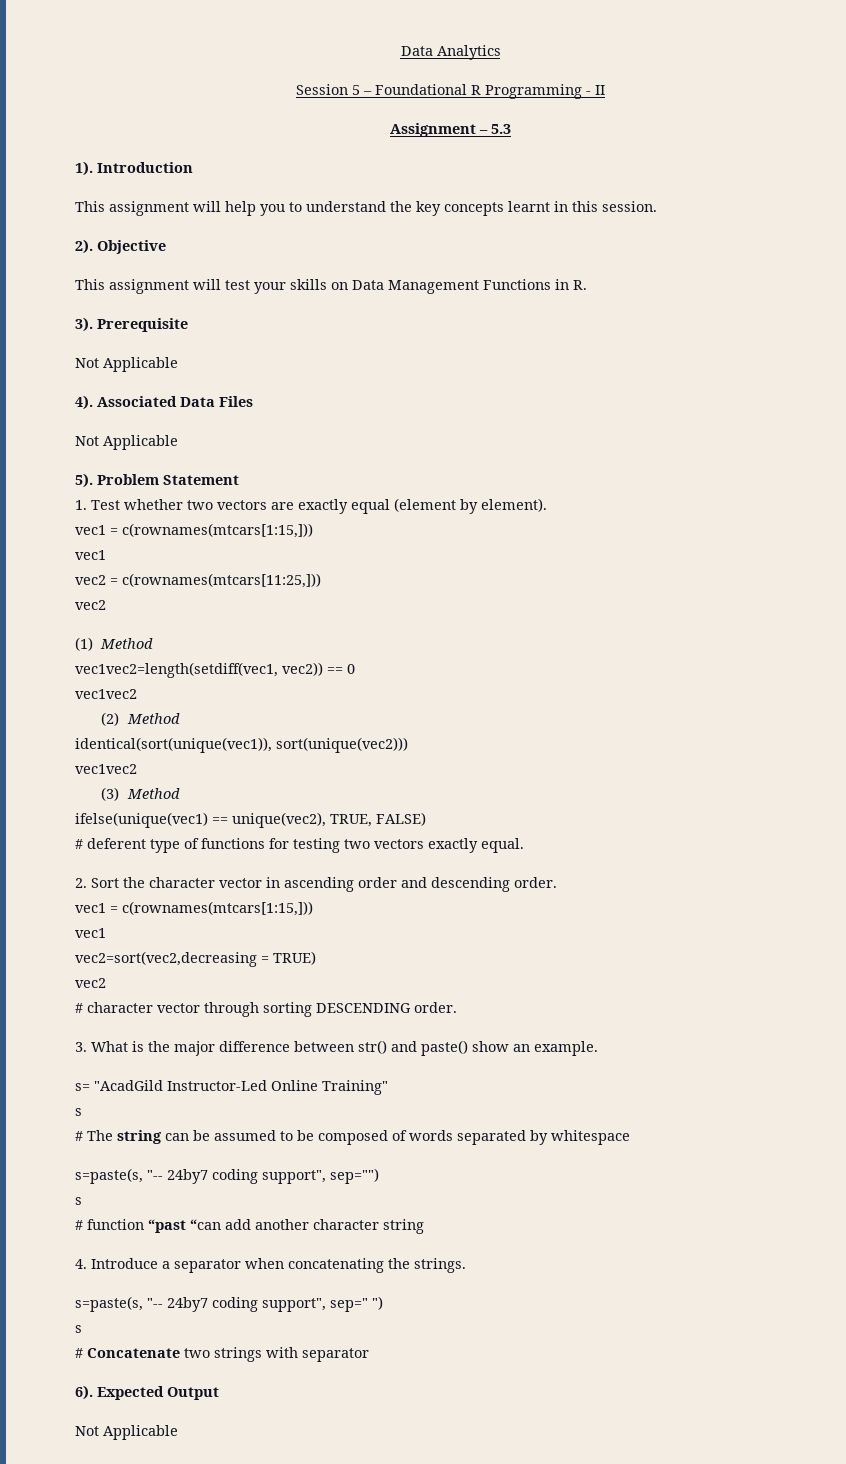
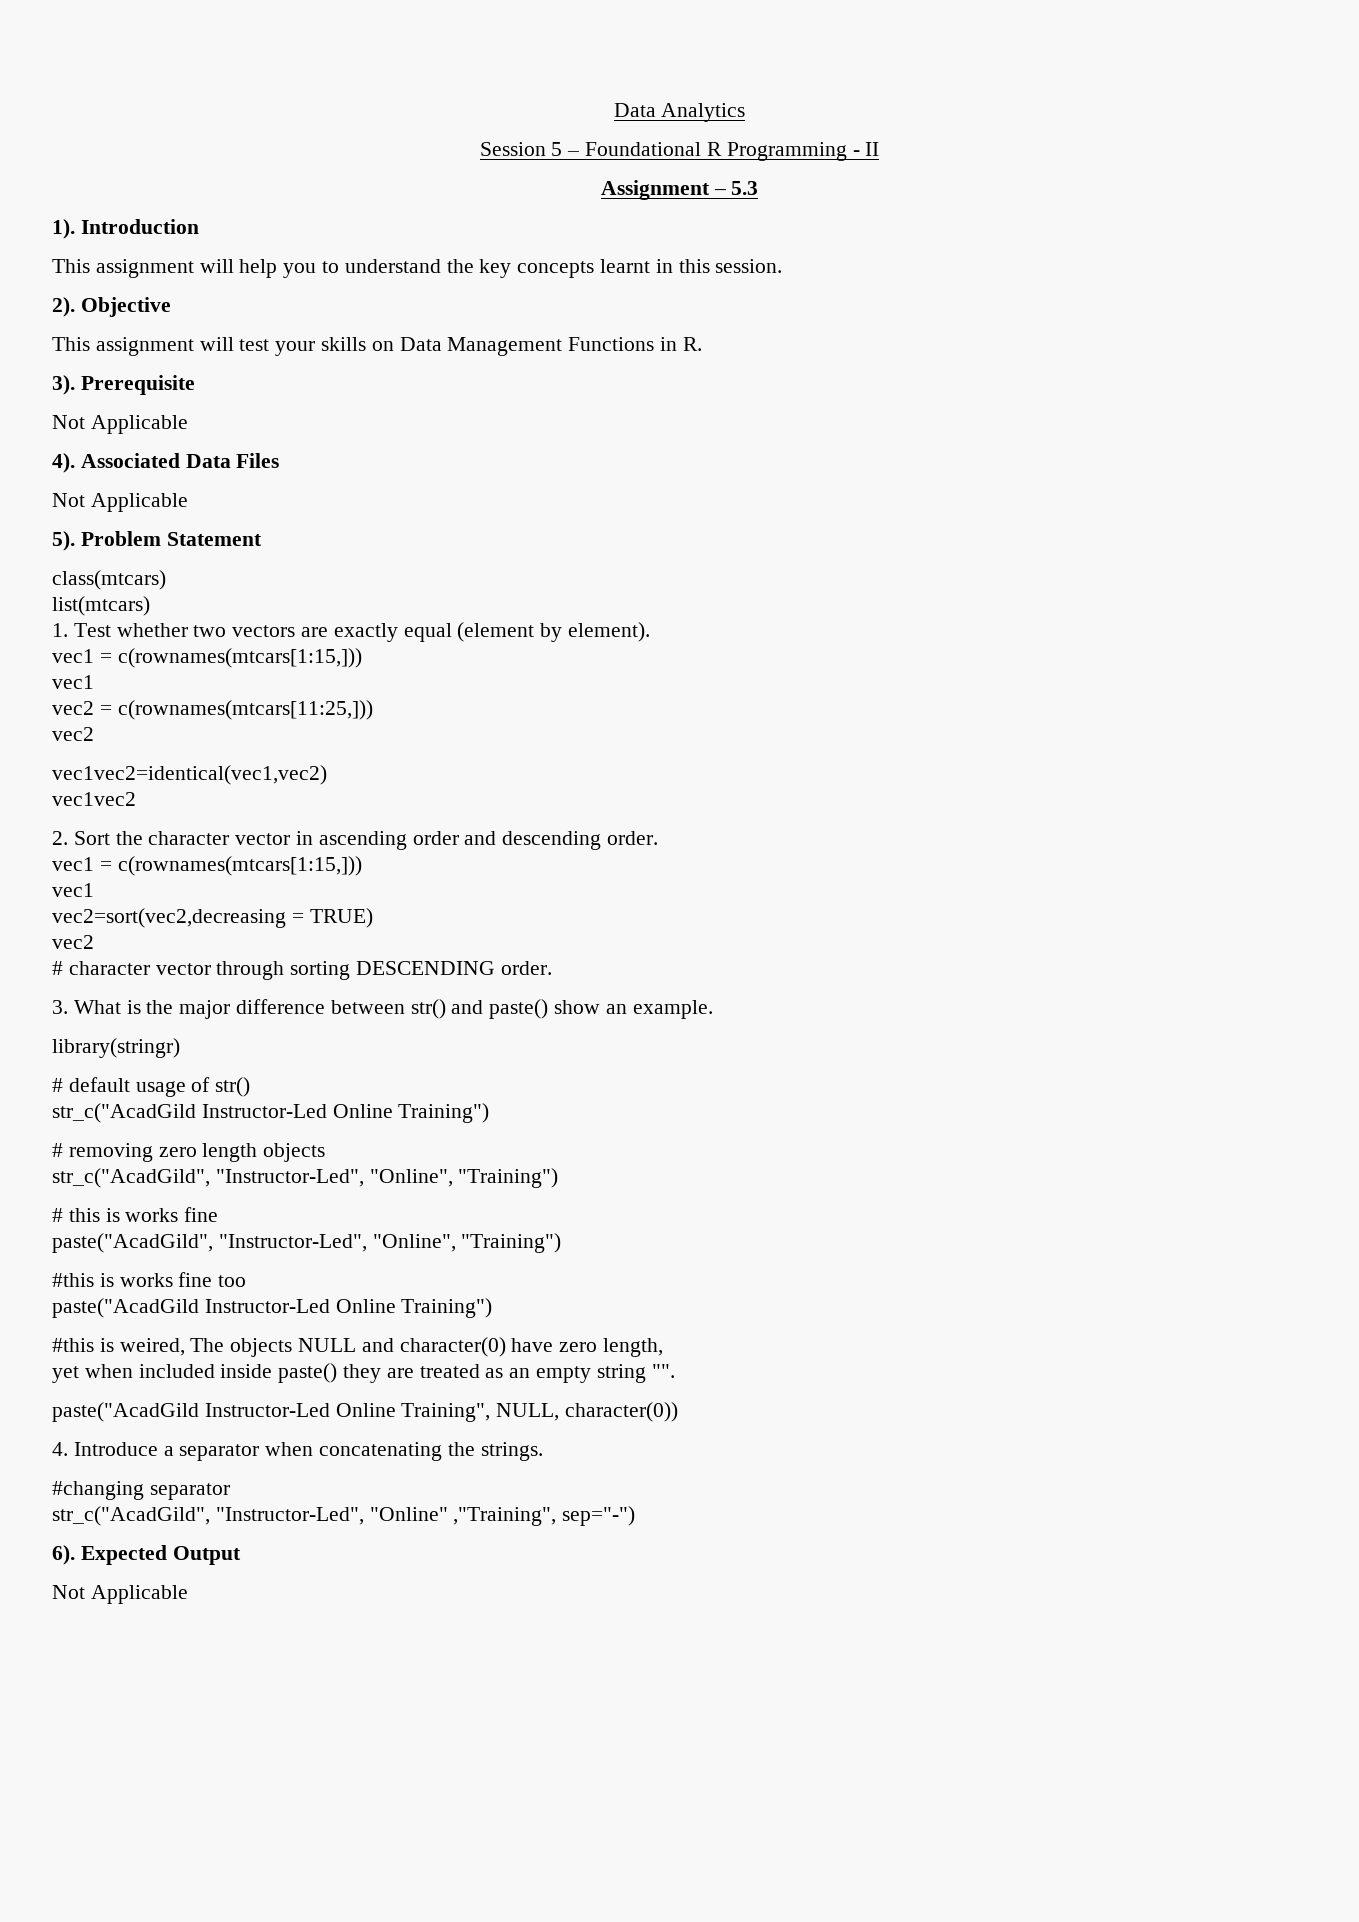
(239, 480) none -> [52,570,166,590] [52,596,150,616] // class(mtcars) // list(mtcars)
[75,637,154,651] [75,662,355,678] [75,689,137,699] [101,712,180,726] [75,737,408,753] [75,764,137,774] [101,787,180,801] [75,812,426,828] [75,838,524,853] (1) Method // vec1vec2=length(setdiff(vec1, vec2)) == 0 // vec1vec2 // (2) Method // identical(sort(unique(vec1)), sort(unique(vec2))) // vec1vec2 // (3) Method // ifelse(unique(vec1) == unique(vec2), TRUE, FALSE) // # deferent type of functions for testing two vectors exactly equal. -> [52,765,327,785] [52,792,136,806] vec1vec2=identical(vec1,vec2) // vec1vec2
[75,1080,388,1095] [75,1108,82,1116] [75,1130,630,1145] [75,1168,379,1184] [75,1197,82,1205] [75,1219,424,1234] s= "AcadGild Instructor-Led Online Training" // s // # The string can be assumed to be composed of words separated by whitespace // s=paste(s, "-- 24by7 coding support", sep="") // s // # function “past “can add another character string -> [52,1038,180,1058] [52,1077,251,1097] [52,1103,490,1123] [52,1143,326,1162] [52,1168,559,1188] [52,1207,219,1222] [52,1233,562,1253] [52,1272,247,1287] [52,1298,493,1318] [52,1337,664,1357] [52,1363,675,1383] [52,1402,679,1422] library(stringr) // # default usage of str() // str_c("AcadGild Instructor-Led Online Training") // # removing zero length objects // str_c("AcadGild", "Instructor-Led", "Online", "Training") // # this is works fine // paste("AcadGild", "Instructor-Led", "Online", "Training") // #this is works fine too // paste("AcadGild Instructor-Led Online Training") // #this is weired, The objects NULL and character(0) have zero length, // yet when included inside paste() they are treated as an empty string "". // paste("AcadGild Instructor-Led Online Training", NULL, character(0))
[75,1296,383,1312] [75,1325,82,1333] [75,1347,369,1362] s=paste(s, "-- 24by7 coding support", sep=" ") // s // # Concatenate two strings with separator -> [52,1481,230,1500] [52,1506,636,1526] #changing separator // str_c("AcadGild", "Instructor-Led", "Online" ,"Training", sep="-")

